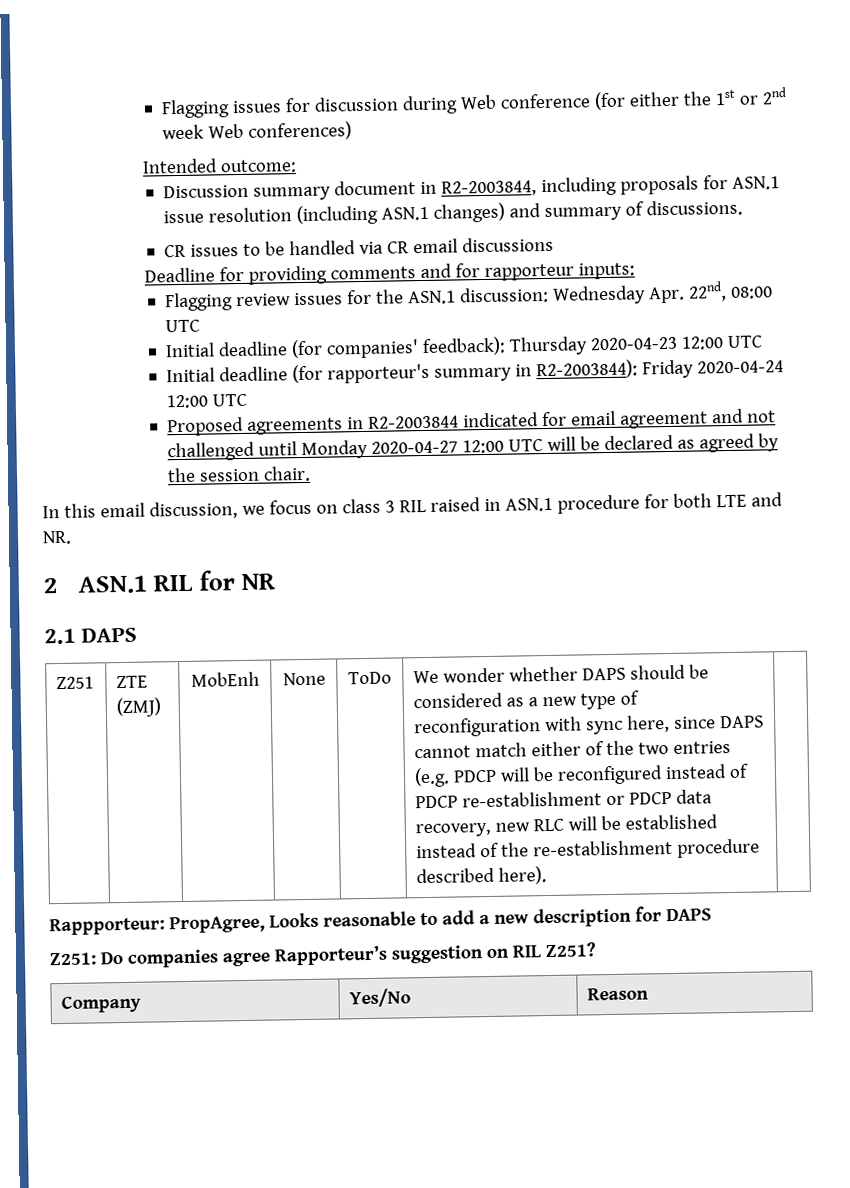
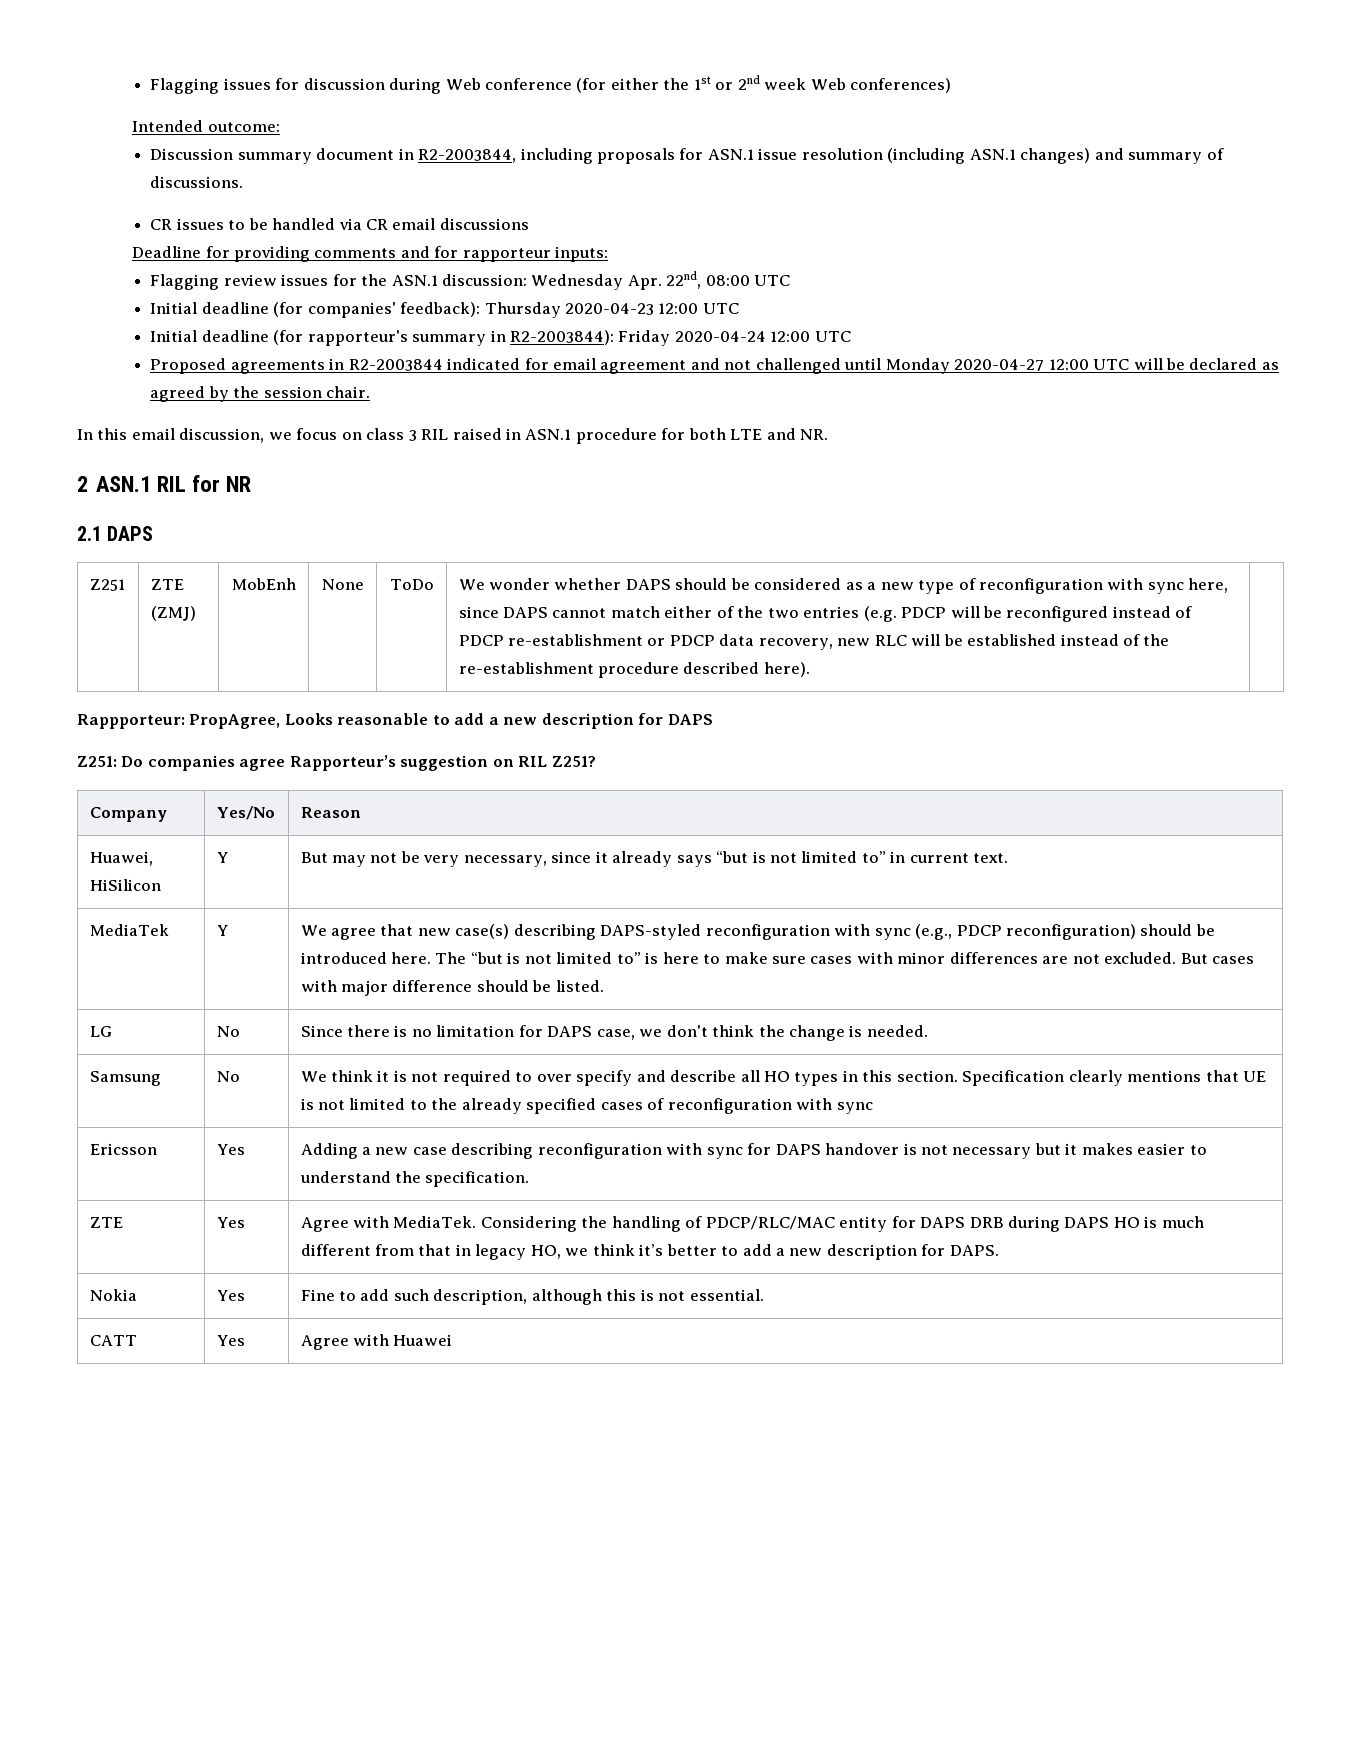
(650, 994) none -> [89,851,153,866] [89,879,161,891] [216,852,228,863] [300,851,1009,867] [89,924,169,936] [216,925,228,936] [300,924,1215,940] [300,952,1255,964] [300,980,604,996] [89,1026,112,1037] [216,1026,240,1037] [300,1025,928,1041] [89,1071,161,1086] [216,1071,240,1082] [300,1070,1267,1086] [300,1098,873,1114] [89,1143,157,1155] [216,1144,245,1155] [300,1143,1207,1159] [299,1171,530,1187] [89,1217,123,1228] [216,1217,245,1228] [300,1216,1204,1232] [300,1244,999,1260] [89,1289,137,1301] [216,1290,245,1301] [300,1289,764,1305] [89,1335,137,1346] [216,1335,245,1346] [300,1334,453,1350] // Huawei, HiSilicon | Y | But may not be very necessary, since it already says “but is not limited to” in current text. // MediaTek | Y | We agree that new case(s) describing DAPS-styled reconfiguration with sync (e.g., PDCP reconfiguration) should be introduced here. The “but is not limited to” is here to make sure cases with minor differences are not excluded. But cases with major difference should be listed. // LG | No | Since there is no limitation for DAPS case, we don't think the change is needed. // Samsung | No | We think it is not required to over specify and describe all HO types in this section. Specification clearly mentions that UE is not limited to the already specified cases of reconfiguration with sync // Ericsson | Yes | Adding a new case describing reconfiguration with sync for DAPS handover is not necessary but it makes easier to understand the specification. // ZTE | Yes | Agree with MediaTek. Considering the handling of PDCP/RLC/MAC entity for DAPS DRB during DAPS HO is much different from that in legacy HO, we think it’s better to add a new description for DAPS. // Nokia | Yes | Fine to add such description, although this is not essential. // CATT | Yes | Agree with Huawei

